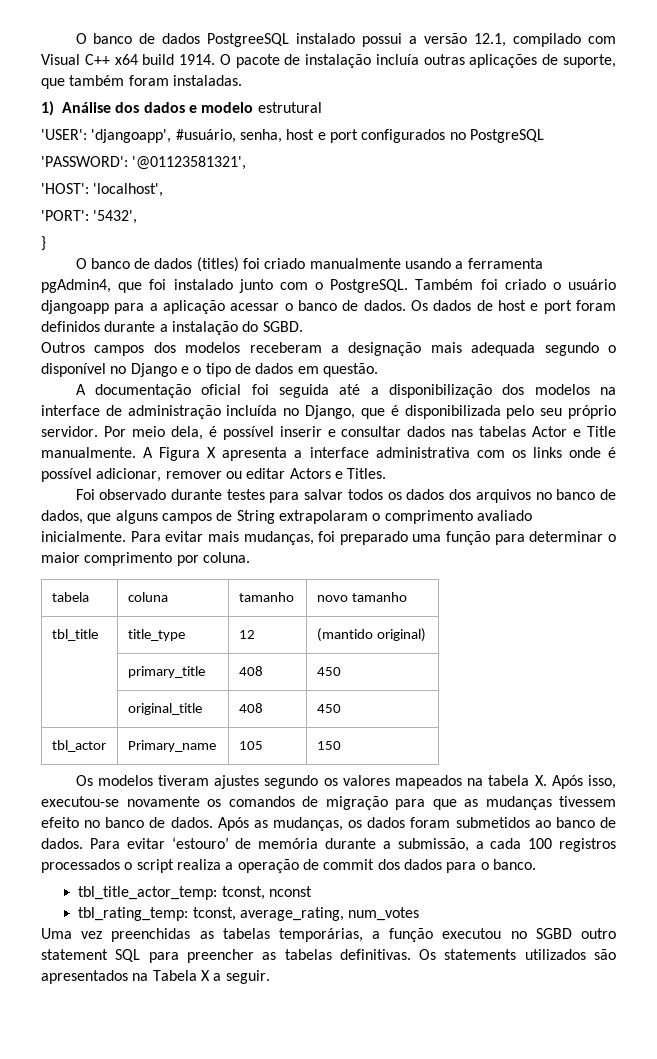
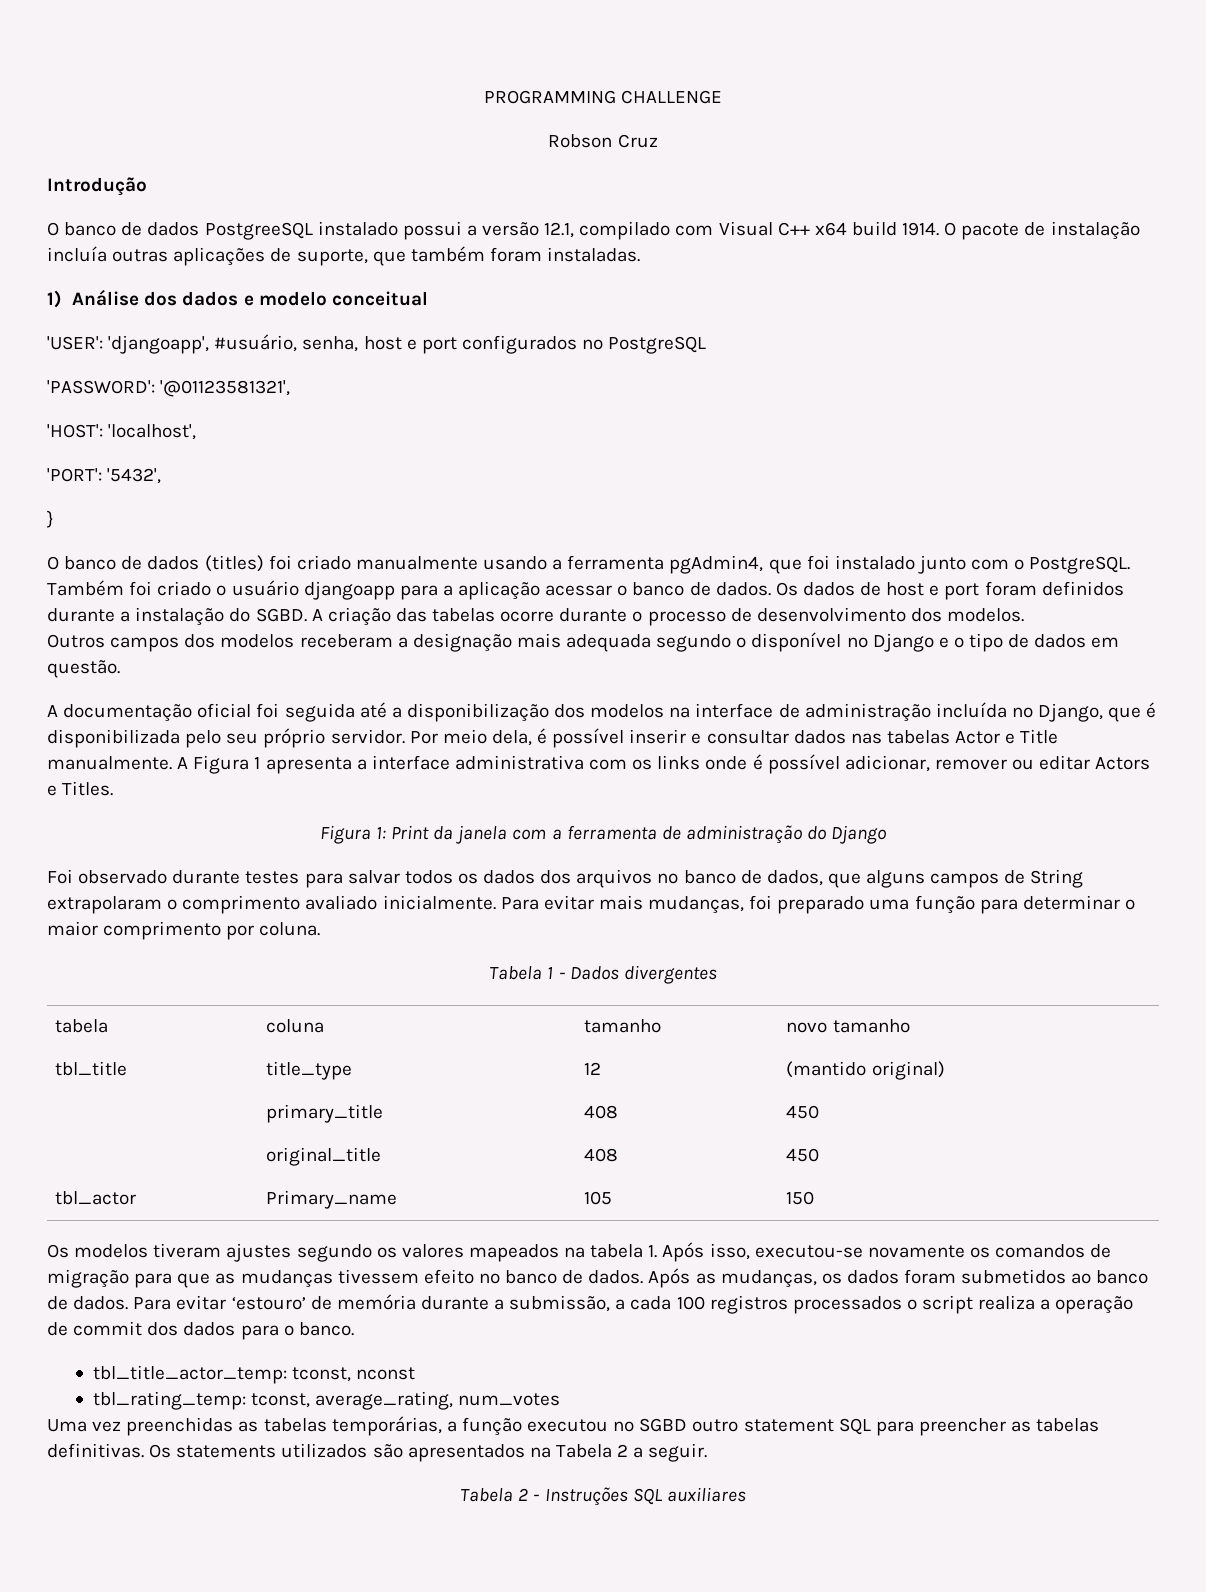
(75, 38) none -> [483,90,723,104] [548,134,658,148] [47,177,147,196] PROGRAMMING CHALLENGE // Robson Cruz // Introdução //
[257,102,322,113] estrutural -> [331,291,428,306] conceitual
(303, 326) none -> [311,607,1025,626] A criação das tabelas ocorre durante o processo de desenvolvimento dos modelos.
[207,447,217,458] X -> [254,757,261,769] 1
(387, 473) none -> [319,825,888,844] // Figura 1: Print da janela com a ferramenta de administração do Django
(250, 557) none -> [489,965,717,984] // Tabela 1 - Dados divergentes
[534,775,547,786] X. -> [648,1245,658,1258] 1.
[200,970,210,981] X -> [617,1444,629,1457] 2
(270, 977) none -> [460,1487,746,1506] // Tabela 2 - Instruções SQL auxiliares

